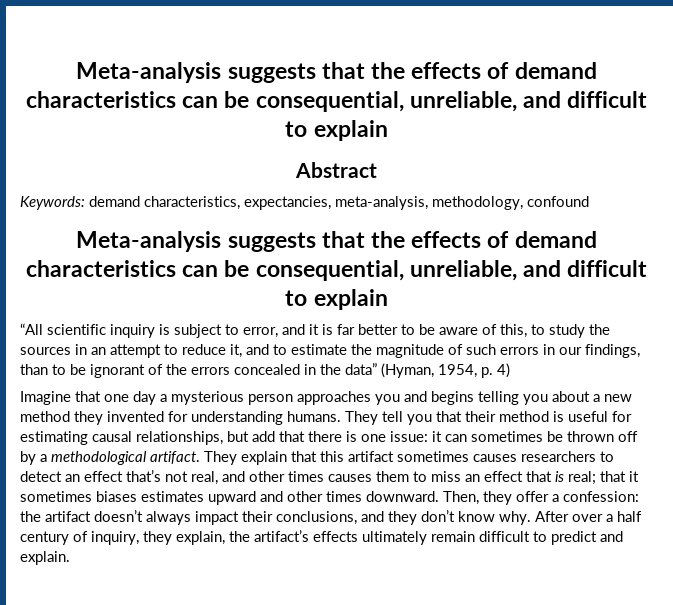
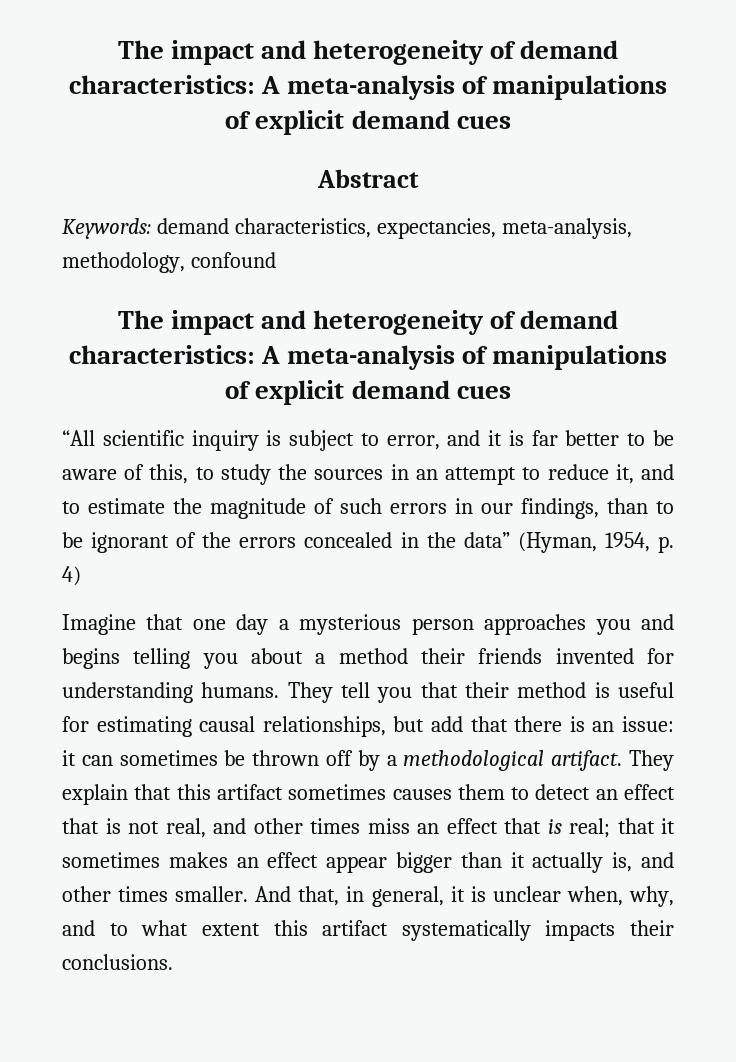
[76,62,597,83] [25,91,648,112] [285,120,388,141] Meta-analysis suggests that the effects of demand characteristics can be consequential, unreliable, and difficult to explain -> [117,40,619,65] [68,75,668,100] [225,110,511,135] The impact and heterogeneity of demand characteristics: A meta-analysis of manipulations of explicit demand cues
[76,231,597,252] [25,260,648,281] [285,289,388,310] Meta-analysis suggests that the effects of demand characteristics can be consequential, unreliable, and difficult to explain -> [117,310,619,335] [68,345,668,370] [225,380,511,405] The impact and heterogeneity of demand characteristics: A meta-analysis of manipulations of explicit demand cues
[604,394,632,402] [20,411,103,425] new method they -> [338,648,543,664] method their friends
[361,434,386,442] one -> [592,721,615,732] an
[521,451,596,462] researchers -> [457,784,505,800] them
[126,470,161,482] that’s -> [62,818,121,834] that is
[328,471,427,482] causes them to -> (360, 826) none
[96,491,639,505] [20,510,642,525] [20,530,623,545] [20,551,70,565] biases estimates upward and other times downward. Then, they offer a confession: the artifact doesn’t always impact their conclusions, and they don’t know why. After over a half century of inquiry, they explain, the artifact’s effects ultimately remain difficult to predict and explain. -> [168,852,674,873] [62,886,674,907] [62,920,674,941] [62,954,173,970] makes an effect appear bigger than it actually is, and other times smaller. And that, in general, it is unclear when, why, and to what extent this artifact systematically impacts their conclusions.

